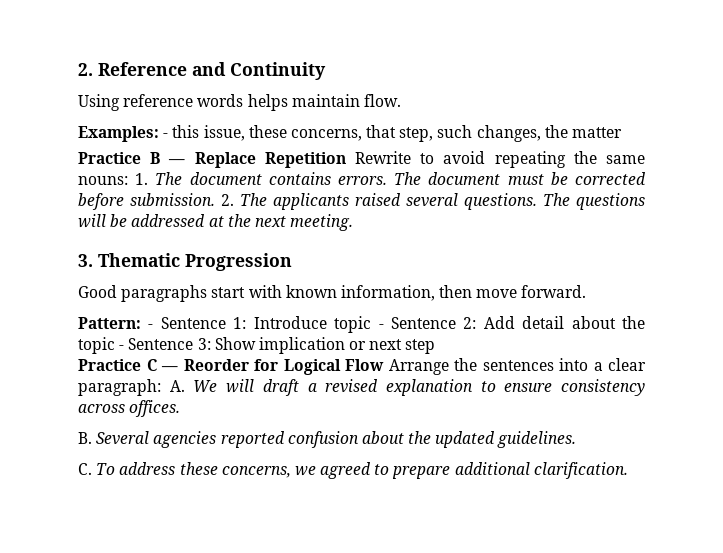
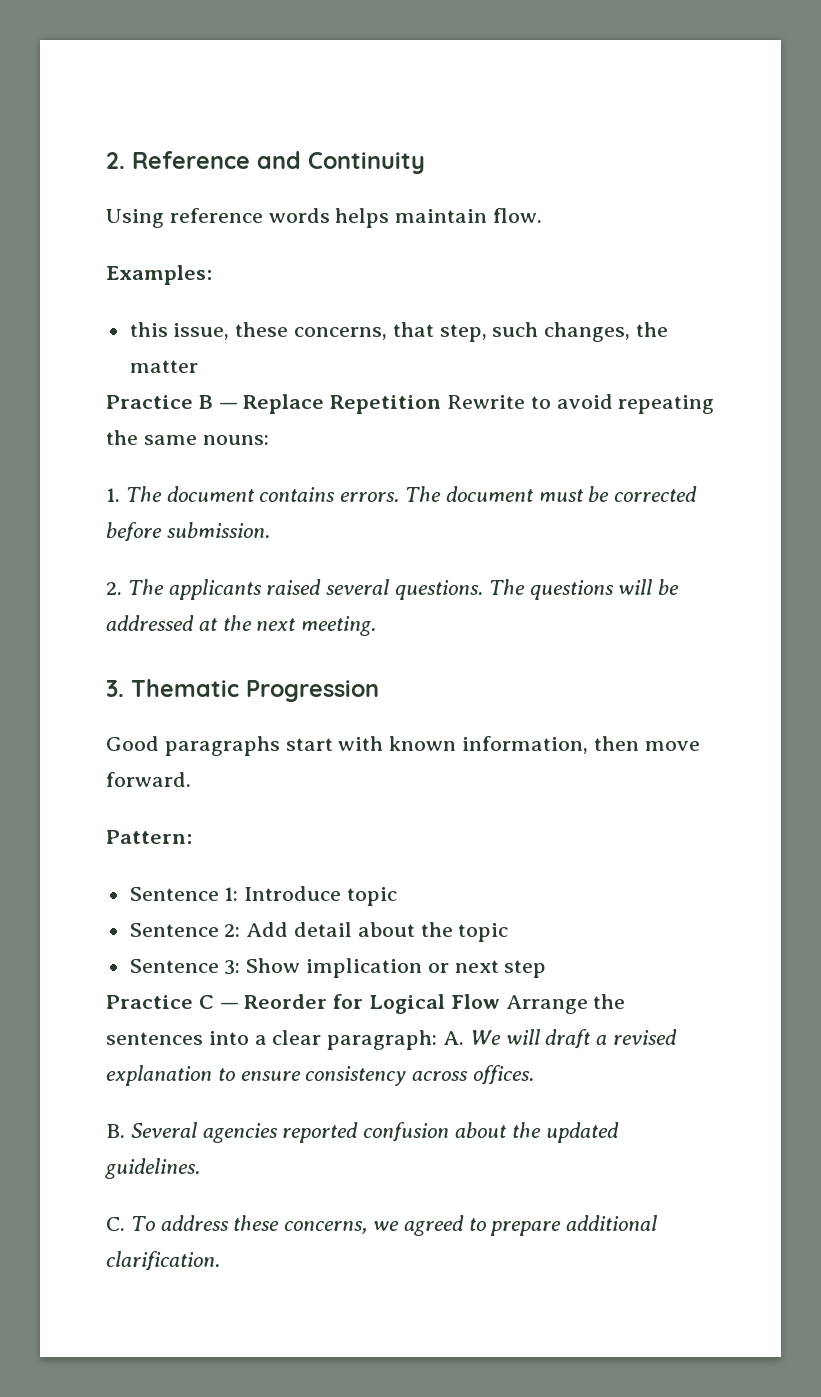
[163,133,169,138] - -> (212, 275) //
(128, 180) none -> (269, 440) //
(215, 199) none -> (270, 530) //
[148,324,154,329] - -> (192, 837) //
[378,324,384,329] - -> (398, 896) //
[119,345,125,350] - -> (509, 932) //

